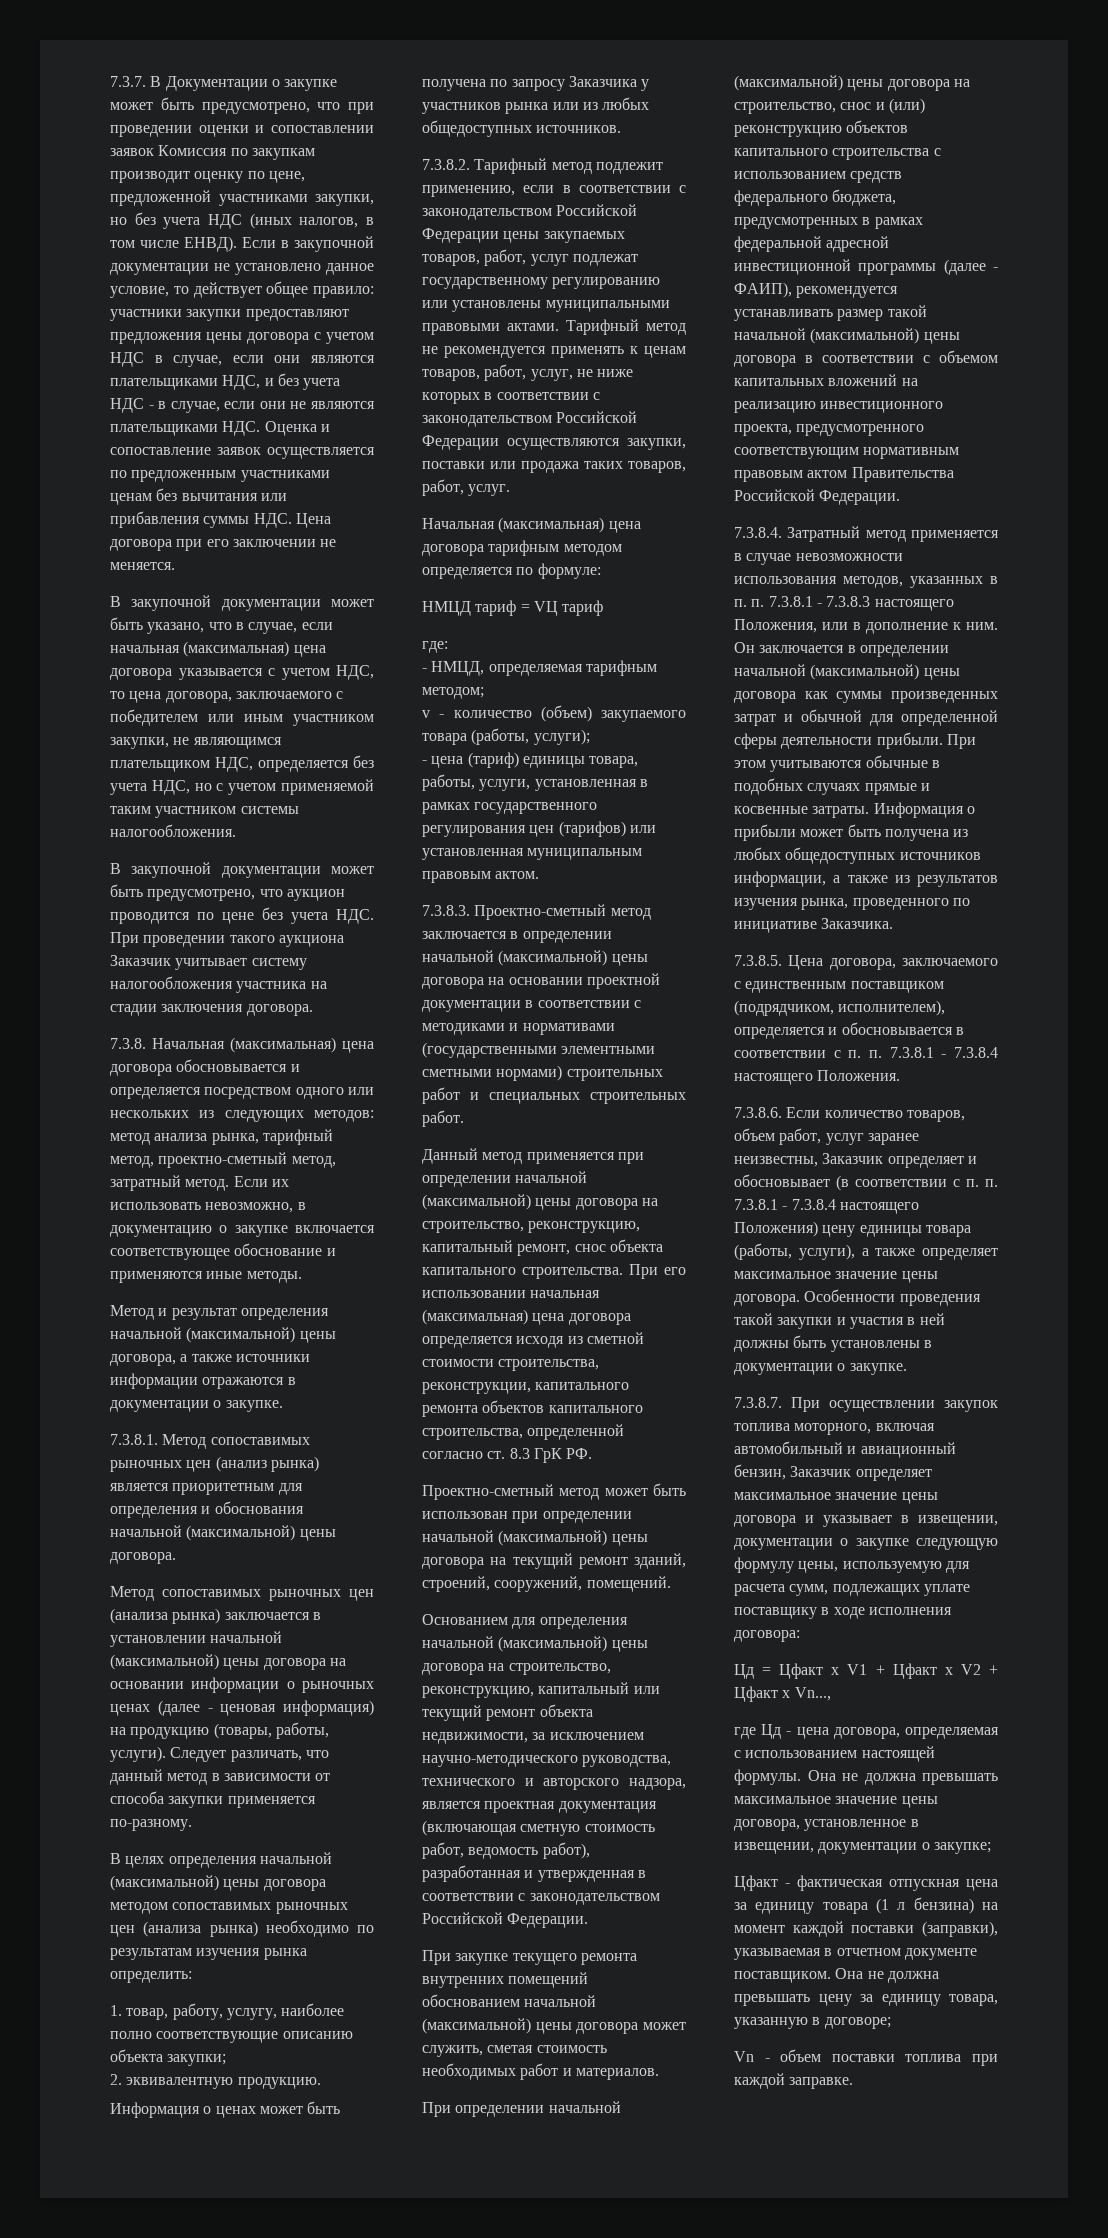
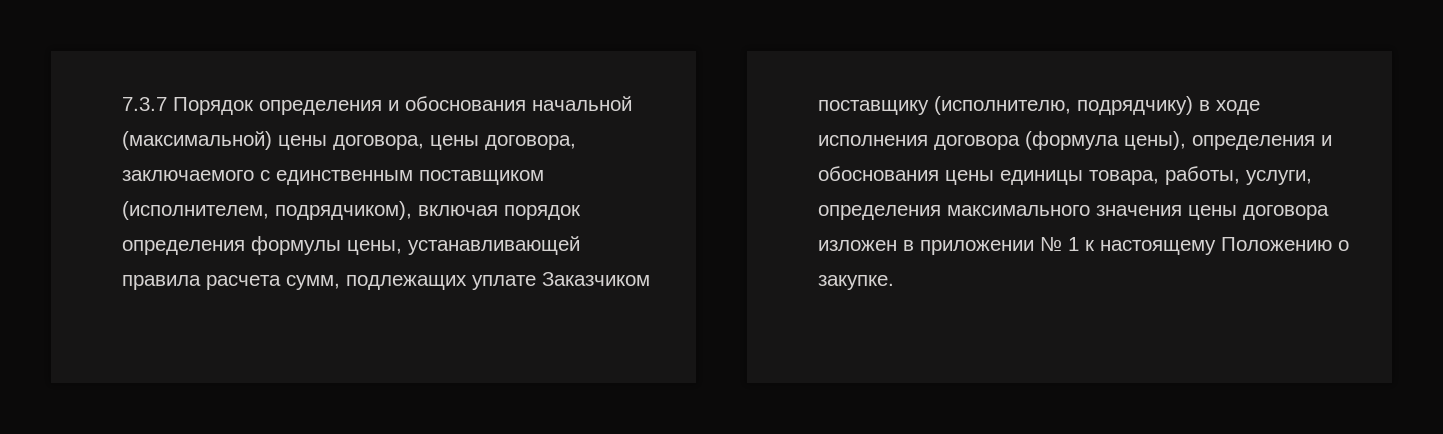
[110,76,338,91] [110,97,374,114] [110,125,375,137] [110,145,315,160] [110,171,305,183] [110,190,374,206] [110,212,374,229] [110,236,374,252] [110,263,374,275] [110,281,374,298] [110,309,349,321] [110,332,374,344] [110,352,375,367] [110,373,341,390] [110,398,375,413] [110,421,330,436] [110,447,375,459] [110,470,330,482] [110,488,287,505] [110,511,331,528] [110,539,337,551] [110,562,175,570] [110,595,374,611] [110,617,333,634] [110,641,326,657] [110,665,374,680] [110,691,344,703] [110,709,374,726] [110,737,282,749] [110,755,374,772] [110,779,374,795] [110,806,299,818] [110,824,236,837] [110,862,374,878] [110,884,345,901] [110,907,374,924] [110,932,344,947] [110,955,307,970] [110,976,327,993] [110,1004,313,1016] [110,1037,374,1053] [110,1059,300,1076] [110,1087,374,1099] [110,1110,374,1122] [110,1129,333,1145] [110,1152,336,1168] [110,1175,289,1191] [110,1202,306,1213] [110,1225,375,1237] [110,1243,336,1260] [110,1271,302,1283] [110,1305,329,1320] [110,1327,336,1343] [110,1354,310,1366] [110,1373,296,1389] [110,1400,283,1412] [110,1434,310,1449] [110,1456,319,1472] [110,1483,303,1495] 7.3.7. В Документации о закупке может быть предусмотрено, что при проведении оценки и сопоставлении заявок Комиссия по закупкам производит оценку по цене, предложенной участниками закупки, но без учета НДС (иных налогов, в том числе ЕНВД). Если в закупочной документации не установлено данное условие, то действует общее правило: участники закупки предоставляют предложения цены договора с учетом НДС в случае, если они являются плательщиками НДС, и без учета НДС - в случае, если они не являются плательщиками НДС. Оценка и сопоставление заявок осуществляется по предложенным участниками ценам без вычитания или прибавления суммы НДС. Цена договора при его заключении не меняется. // В закупочной документации может быть указано, что в случае, если начальная (максимальная) цена договора указывается с учетом НДС, то цена договора, заключаемого с победителем или иным участником закупки, не являющимся плательщиком НДС, определяется без учета НДС, но с учетом применяемой таким участником системы налогообложения. // В закупочной документации может быть предусмотрено, что аукцион проводится по цене без учета НДС. При проведении такого аукциона Заказчик учитывает систему налогообложения участника на стадии заключения договора. // 7.3.8. Начальная (максимальная) цена договора обосновывается и определяется посредством одного или нескольких из следующих методов: метод анализа рынка, тарифный метод, проектно-сметный метод, затратный метод. Если их использовать невозможно, в документацию о закупке включается соответствующее обоснование и применяются иные методы. // Метод и результат определения начальной (максимальной) цены договора, а также источники информации отражаются в документации о закупке. // 7.3.8.1. Метод сопоставимых рыночных цен (анализ рынка) является приоритетным для -> [122,97,254,115] 7.3.7 Порядок
[110,1552,176,1564] [110,1586,374,1601] [110,1608,321,1624] [110,1631,283,1647] [110,1654,346,1670] [110,1677,374,1693] [110,1700,374,1716] [110,1722,329,1739] [110,1746,329,1762] [110,1769,331,1785] [110,1791,316,1808] [110,1819,192,1831] [110,1852,332,1868] [110,1875,326,1891] [110,1902,348,1914] [110,1920,374,1937] [110,1948,307,1960] [110,1971,192,1983] [110,2003,345,2020] [110,2031,353,2043] [110,2049,227,2066] [110,2074,321,2089] [110,2101,341,2118] [422,76,650,91] [422,97,650,114] [422,120,622,137] [422,158,663,174] [422,185,686,197] [422,204,638,220] [422,228,625,243] [422,249,638,266] [422,277,661,289] [422,300,670,312] [422,319,686,335] [422,346,686,358] [422,364,634,381] [422,392,600,404] [422,411,638,427] [422,435,686,450] [422,461,686,473] [422,479,511,496] [422,517,641,533] [422,540,622,556] [422,563,601,579] [422,600,604,616] [422,641,448,653] [422,660,657,676] [422,687,484,699] [422,705,686,722] [422,728,590,745] [422,752,639,768] [422,774,648,791] [422,802,598,814] [422,821,656,837] [422,848,643,860] [422,871,540,883] [422,904,651,920] [422,931,612,943] [422,950,648,966] [422,973,660,989] [422,1000,641,1012] [422,1023,615,1035] [422,1042,656,1058] [422,1065,663,1081] [422,1087,686,1104] [422,1110,464,1127] [422,1148,644,1164] [422,1171,588,1187] [422,1194,658,1210] [422,1221,641,1233] [422,1239,663,1256] [422,1264,686,1279] [422,1290,601,1298] [422,1309,631,1325] [422,1332,644,1348] [422,1359,600,1371] [422,1382,630,1394] [422,1400,643,1417] [422,1424,625,1440] [422,1448,593,1463] [422,1483,686,1500] [422,1511,632,1523] [422,1530,648,1546] [422,1553,686,1569] [422,1576,671,1592] [422,1614,628,1629] [422,1636,648,1652] [422,1663,611,1675] [422,1682,660,1698] [422,1704,593,1721] [422,1732,644,1744] [422,1755,672,1767] [422,1778,686,1790] [422,1801,657,1813] [422,1820,655,1836] [422,1842,590,1859] [422,1865,646,1882] [422,1893,660,1905] [422,1912,589,1928] [422,1950,637,1965] [422,1972,589,1988] [422,1994,597,2007] [422,2018,686,2034] [422,2045,607,2057] [422,2063,659,2080] [422,2101,621,2117] [734,75,970,91] [734,98,925,114] [734,120,909,137] [734,148,941,160] [734,171,903,183] [734,189,897,206] [734,217,923,229] [734,236,890,252] [734,259,998,275] [734,282,899,298] [734,305,927,321] [734,328,960,344] [734,350,998,367] [734,374,918,386] [734,401,944,413] [734,424,925,436] [734,447,960,459] [734,467,954,482] [734,489,901,505] [734,526,999,542] [734,553,903,565] [734,576,998,588] [734,596,954,611] [734,619,998,634] [734,642,949,657] [734,664,960,680] [734,691,998,703] [734,709,998,726] [734,732,976,749] [734,755,940,772] [734,778,930,795] [734,802,975,818] [734,824,969,841] [734,847,981,864] [734,871,998,887] [734,898,970,910] [734,918,894,933] [734,955,824,970] договора. // Метод сопоставимых рыночных цен (анализа рынка) заключается в установлении начальной (максимальной) цены договора на основании информации о рыночных ценах (далее - ценовая информация) на продукцию (товары, работы, услуги). Следует различать, что данный метод в зависимости от способа закупки применяется по-разному. // В целях определения начальной (максимальной) цены договора методом сопоставимых рыночных цен (анализа рынка) необходимо по результатам изучения рынка определить: // 1. товар, работу, услугу, наиболее полно соответствующие описанию объекта закупки; // 2. эквивалентную продукцию. // Информация о ценах может быть получена по запросу Заказчика у участников рынка или из любых общедоступных источников. // 7.3.8.2. Тарифный метод подлежит применению, если в соответствии с законодательством Российской Федерации цены закупаемых товаров, работ, услуг подлежат государственному регулированию или установлены муниципальными правовыми актами. Тарифный метод не рекомендуется применять к ценам товаров, работ, услуг, не ниже которых в соответствии с законодательством Российской Федерации осуществляются закупки, поставки или продажа таких товаров, работ, услуг. // Начальная (максимальная) цена договора тарифным методом определяется по формуле: // НМЦД тариф = VЦ тариф // где: // - НМЦД, определяемая тарифным методом; // v - количество (объем) закупаемого товара (работы, услуги); // - цена (тариф) единицы товара, работы, услуги, установленная в рамках государственного регулирования цен (тарифов) или установленная муниципальным правовым актом. // 7.3.8.3. Проектно-сметный метод заключается в определении начальной (максимальной) цены договора на основании проектной документации в соответствии с методиками и нормативами (государственными элементными сметными нормами) строительных работ и специальных строительных работ. // Данный метод применяется при определении начальной (максимальной) цены договора на строительство, реконструкцию, капитальный ремонт, снос объекта капитального строительства. При его использовании начальная (максимальная) цена договора определяется исходя из сметной стоимости строительства, реконструкции, капитального ремонта объектов капитального строительства, определенной согласно ст. 8.3 ГрК РФ. // Проектно-сметный метод может быть использован при определении начальной (максимальной) цены договора на текущий ремонт зданий, строений, сооружений, помещений. // Основанием для определения начальной (максимальной) цены договора на строительство, реконструкцию, капитальный или текущий ремонт объекта недвижимости, за исключением научно-методического руководства, технического и авторского надзора, является проектная документация (включающая сметную стоимость работ, ведомость работ), разработанная и утвержденная в соответствии с законодательством Российской Федерации. // При закупке текущего ремонта внутренних помещений обоснованием начальной (максимальной) цены договора может служить, сметая стоимость необходимых работ и материалов. // При определении начальной (максимальной) цены договора на строительство, снос и (или) реконструкцию объектов капитального строительства с использованием средств федерального бюджета, предусмотренных в рамках федеральной адресной инвестиционной программы (далее - ФАИП), рекомендуется устанавливать размер такой начальной (максимальной) цены договора в соответствии с объемом капитальных вложений на реализацию инвестиционного проекта, предусмотренного соответствующим нормативным правовым актом Правительства Российской Федерации. // 7.3.8.4. Затратный метод применяется в случае невозможности использования методов, указанных в п. п. 7.3.8.1 - 7.3.8.3 настоящего Положения, или в дополнение к ним. Он заключается в определении начальной (максимальной) цены договора как суммы произведенных затрат и обычной для определенной сферы деятельности прибыли. При этом учитываются обычные в подобных случаях прямые и косвенные затраты. Информация о прибыли может быть получена из любых общедоступных источников информации, а также из результатов изучения рынка, проведенного по инициативе Заказчика. // 7.3.8.5. Цена -> [333,135,479,150] договора, цены
[734,1000,946,1016] [734,1022,964,1039] [734,1047,998,1058] [734,1070,901,1085] [734,1107,965,1122] [734,1128,919,1145] [734,1153,977,1168] [734,1174,998,1191] [734,1199,919,1214] [734,1221,971,1237] [734,1243,998,1260] [734,1271,938,1283] [734,1289,981,1306] [734,1313,945,1329] [734,1335,932,1352] [734,1363,907,1375] [734,1397,998,1412] [734,1423,935,1435] [734,1441,956,1458] [734,1464,932,1481] [734,1492,938,1504] [734,1515,998,1527] [734,1538,998,1550] [734,1557,970,1573] [734,1584,970,1596] [734,1607,952,1619] [734,1630,800,1642] [734,1663,998,1679] [734,1686,831,1702] [734,1724,999,1739] [734,1746,935,1762] [734,1769,998,1785] [734,1796,938,1808] [734,1819,919,1831] [734,1842,991,1854] [734,1875,998,1891] [734,1897,998,1914] [734,1921,998,1937] [734,1948,977,1960] [734,1968,939,1983] [734,1994,998,2006] [734,2017,891,2029] [734,2049,998,2066] [734,2073,854,2089] (подрядчиком, исполнителем), определяется и обосновывается в соответствии с п. п. 7.3.8.1 - 7.3.8.4 настоящего Положения. // 7.3.8.6. Если количество товаров, объем работ, услуг заранее неизвестны, Заказчик определяет и обосновывает (в соответствии с п. п. 7.3.8.1 - 7.3.8.4 настоящего Положения) цену единицы товара (работы, услуги), а также определяет максимальное значение цены договора. Особенности проведения такой закупки и участия в ней должны быть установлены в документации о закупке. // 7.3.8.7. При осуществлении закупок топлива моторного, включая автомобильный и авиационный бензин, Заказчик определяет максимальное значение цены договора и указывает в извещении, документации о закупке следующую формулу цены, используемую для расчета сумм, подлежащих уплате поставщику в ходе исполнения договора: // Цд = Цфакт x V1 + Цфакт x V2 + Цфакт x Vn..., // где Цд - цена договора, определяемая с использованием настоящей формулы. Она не должна превышать максимальное значение цены договора, установленное в извещении, документации о закупке; // Цфакт - фактическая отпускная цена за единицу товара (1 л бензина) на момент каждой поставки (заправки), указываемая в отчетном документе поставщиком. Она не должна превышать цену за единицу товара, указанную в договоре; // Vn - объем поставки топлива при каждой заправке. -> [122,201,581,220] [122,236,580,255] [122,272,650,290] [818,96,1260,115] [818,131,1332,150] [818,166,1312,185] [818,205,1329,220] [818,237,1349,255] [818,275,894,290] (исполнителем, подрядчиком), включая порядок определения формулы цены, устанавливающей правила расчета сумм, подлежащих уплате Заказчиком поставщику (исполнителю, подрядчику) в ходе исполнения договора (формула цены), определения и обоснования цены единицы товара, работы, услуги, определения максимального значения цены договора изложен в приложении № 1 к настоящему Положению о закупке.

